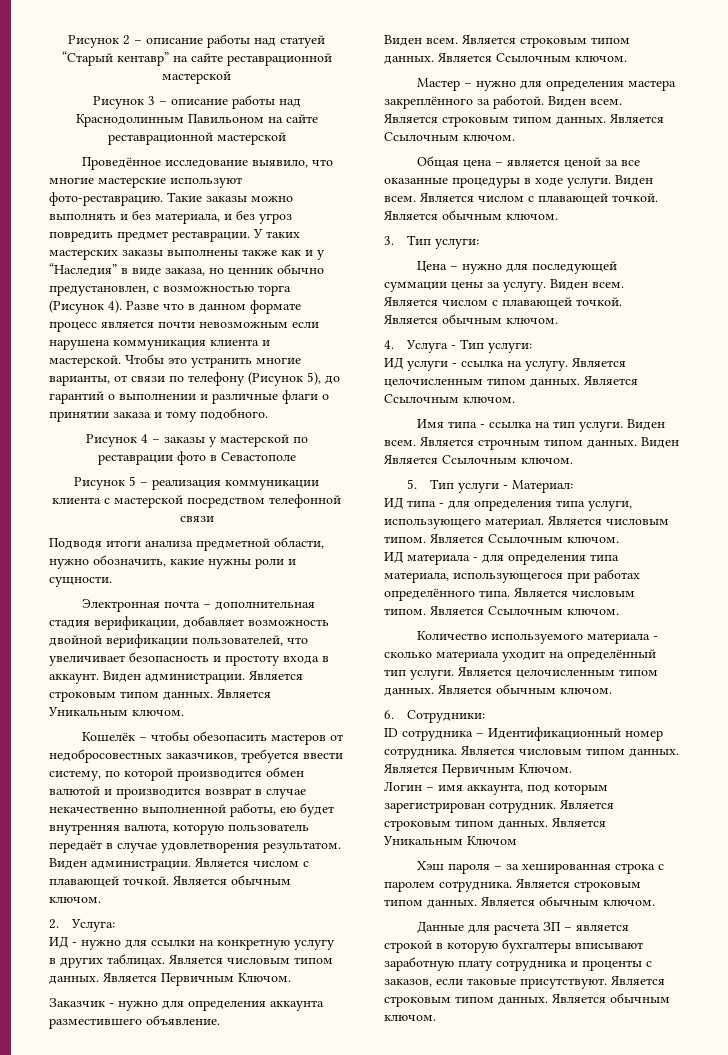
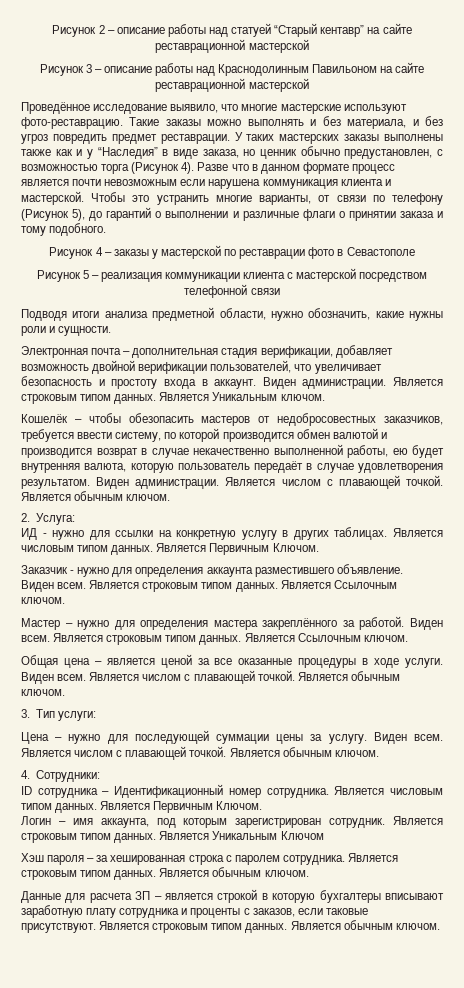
[405,339,532,353] [384,357,626,371] [384,376,638,387] [384,394,515,403] [416,419,665,432] [384,437,679,450] [384,455,573,464] [406,479,573,493] [384,497,632,511] [384,516,669,529] [384,534,619,543] [384,551,619,565] [384,569,640,583] [384,588,635,601] [384,606,619,615] [416,631,658,644] [384,649,656,662] [384,667,658,680] [384,684,612,696] [384,710,394,719] Услуга - Тип услуги: // ИД услуги - ссылка на услугу. Является целочисленным типом данных. Является Ссылочным ключом. // Имя типа - ссылка на тип услуги. Виден всем. Является строчным типом данных. Виден Является Ссылочным ключом. // 5. Тип услуги - Материал: // ИД типа - для определения типа услуги, использующего материал. Является числовым типом. Является Ссылочным ключом. // ИД материала - для определения типа материала, использующегося при работах определённого типа. Является числовым типом. Является Ссылочным ключом. // Количество используемого материала - сколько материала уходит на определённый тип услуги. Является целочисленным типом данных. Является обычным ключом. // 6. -> (30, 774) none

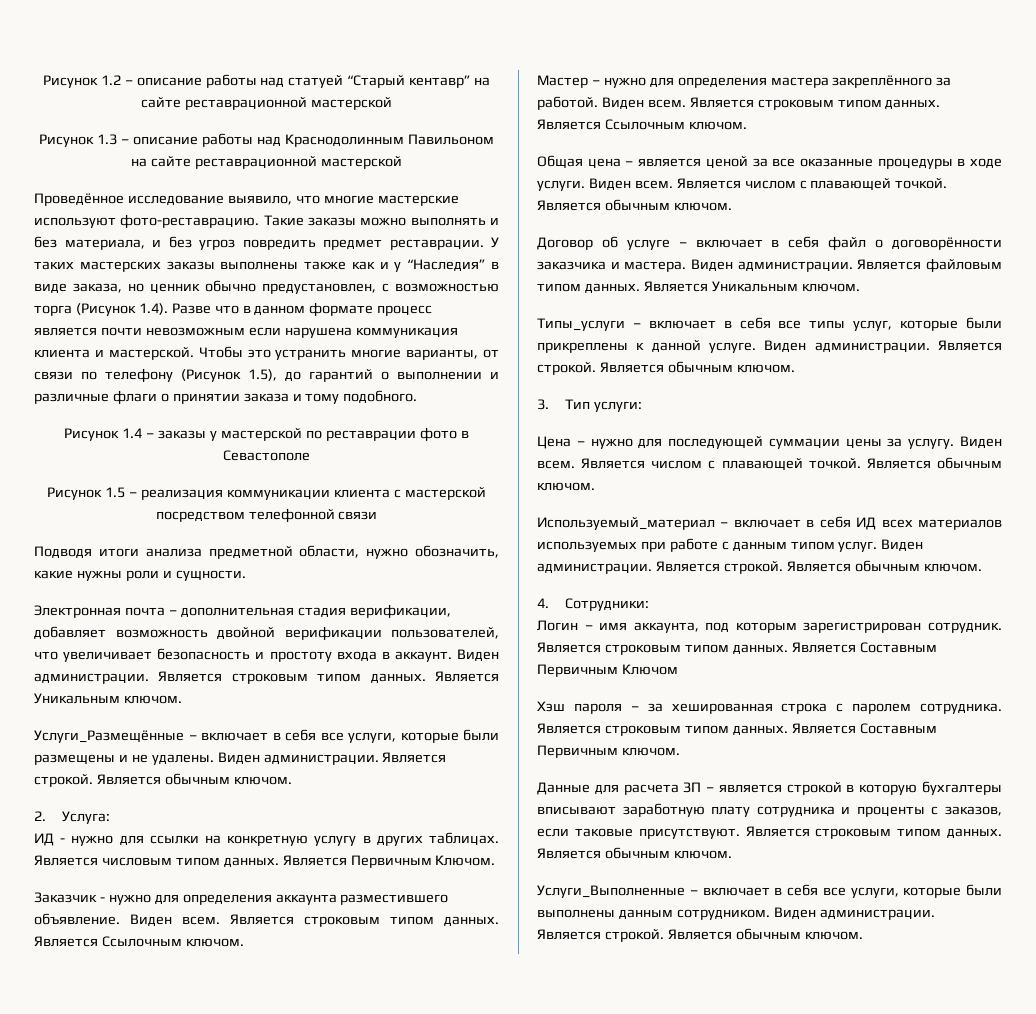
[52,25,105,37] Рисунок 2 -> [42,75,121,88] Рисунок 1.2
[85,64,92,73] 3 -> [97,134,118,145] 1.3
[181,162,195,174] 4). -> [138,303,168,315] 1.4).
[72,209,86,221] 5), -> [248,369,277,381] 1.5),
[95,247,103,256] 4 -> [122,428,143,438] 1.4
[82,270,89,279] 5 -> [105,487,126,498] 1.5
[21,413,443,426] [21,428,387,442] [21,444,444,458] [21,461,443,473] [21,475,444,489] Кошелёк – чтобы обезопасить мастеров от недобросовестных заказчиков, требуется ввести систему, по которой производится обмен валютой и производится возврат в случае некачественно выполненной работы, ею будет внутренняя валюта, которую пользователь передаёт в случае удовлетворения результатом. Виден администрации. Является числом с плавающей точкой. -> [34,729,499,743] [34,752,447,765] [34,774,93,787] Услуги_Размещённые – включает в себя все услуги, которые были размещены и не удалены. Виден администрации. Является строкой.
(403, 569) // -> (120, 919) none
(65, 692) none -> [537,236,1002,250] [537,258,1002,272] [537,281,860,293] [537,317,1003,331] [537,340,1002,353] [537,361,795,375] // Договор об услуге – включает в себя файл о договорённости заказчика и мастера. Виден администрации. Является файловым типом данных. Является Уникальным ключом. // Типы_услуги – включает в себя все типы услуг, которые были прикреплены к данной услуге. Виден администрации. Является строкой. Является обычным ключом.
[21,770,100,782] [21,784,443,798] [21,801,263,813] 4. Сотрудники: // ID сотрудника – Идентификационный номер сотрудника. Является числовым типом данных. Является Первичным Ключом. -> [537,516,1002,530] [537,538,924,552] [537,560,982,574] [537,598,649,611] Используемый_материал – включает в себя ИД всех материалов используемых при работе с данным типом услуг. Виден администрации. Является строкой. Является обычным ключом. // 4. Сотрудники:
[212,831,278,840] Уникальным -> [859,642,937,653] [537,664,618,677] Составным Первичным
[212,867,262,877] обычным -> [859,723,937,734] [537,745,618,758] Составным Первичным
(440, 926) none -> [537,884,1002,898] [537,907,935,920] [537,928,863,942] // Услуги_Выполненные – включает в себя все услуги, которые были выполнены данным сотрудником. Виден администрации. Является строкой. Является обычным ключом.

